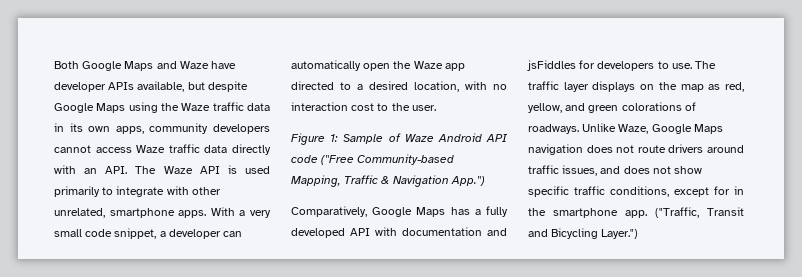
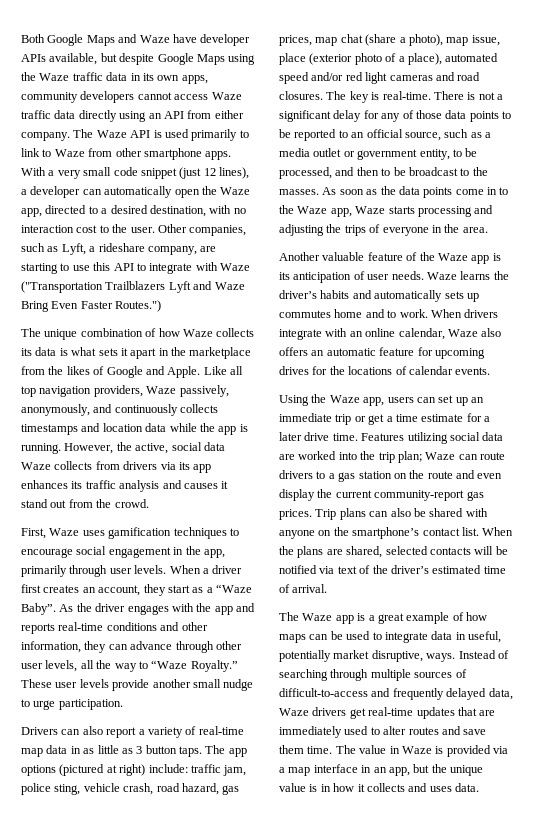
[54,165,128,174] with an API. -> [119,110,244,122] [21,132,70,141] using an API from either company.
[116,186,221,197] [54,208,105,218] integrate with other unrelated, -> [21,148,142,157] link to Waze from other
[114,228,157,239] snippet, -> [140,167,249,179] snippet (just 12 lines),
[444,63,465,71] app -> [21,208,42,217] app,
[414,81,459,92] location, -> [149,205,206,217] destination,
[291,133,508,145] [291,154,455,165] [291,175,485,187] [291,206,508,217] [291,227,507,238] [527,60,717,71] [528,81,744,92] [528,102,696,113] [528,123,723,134] [528,144,744,155] [528,165,703,176] [528,186,744,197] [528,207,744,218] [528,228,639,239] // Figure 1: Sample of Waze Android API code ("Free Community-based Mapping, Traffic & Navigation App.") // Comparatively, Google Maps has a fully developed API with documentation and jsFiddles for developers to use. The traffic layer displays on the map as red, yellow, and green colorations of roadways. Unlike Waze, Google Maps navigation does not route drivers around traffic issues, and does not show specific traffic conditions, except for in the smartphone app. ("Traffic, Transit and Bicycling Layer.") -> [157,224,247,236] [21,243,217,255] [21,262,250,274] [21,281,245,293] [21,300,162,312] [21,328,255,340] [21,347,252,359] [21,366,243,378] [21,385,229,397] [21,404,219,416] [21,423,248,435] [21,442,225,454] [21,461,212,473] [21,480,229,492] [21,499,149,508] [21,527,239,539] [21,546,225,558] [21,565,243,577] [21,584,252,596] [21,603,255,615] [21,622,208,634] [21,641,242,653] [21,660,238,672] [21,679,254,691] [21,699,123,710] [21,726,244,738] [21,745,247,757] [21,764,247,776] [21,783,240,795] [279,34,500,46] [279,53,499,65] [279,72,481,84] [279,91,503,103] [279,110,511,122] [279,129,491,141] [279,148,478,160] [279,167,488,179] [279,186,509,198] [279,205,494,217] [279,224,488,236] [279,252,501,264] [279,271,509,283] [279,290,479,302] [279,309,499,318] [279,328,502,340] [279,347,485,359] [279,366,491,375] [279,394,484,406] [279,413,490,425] [279,432,504,444] [279,451,505,463] [279,470,503,482] [279,489,484,501] [279,508,488,520] [279,527,514,539] [279,546,508,558] [279,565,506,574] [279,584,328,593] [279,612,487,624] [279,631,501,643] [279,650,509,662] [279,669,467,681] [279,688,513,700] [279,707,496,719] [279,726,487,738] [279,745,508,757] [279,764,483,776] [279,783,479,792] Other companies, such as Lyft, a rideshare company, are starting to use this API to integrate with Waze ("Transportation Trailblazers Lyft and Waze Bring Even Faster Routes.") // The unique combination of how Waze collects its data is what sets it apart in the marketplace from the likes of Google and Apple. Like all top navigation providers, Waze passively, anonymously, and continuously collects timestamps and location data while the app is running. However, the active, social data Waze collects from drivers via its app enhances its traffic analysis and causes it stand out from the crowd. // First, Waze uses gamification techniques to encourage social engagement in the app, primarily through user levels. When a driver first creates an account, they start as a “Waze Baby”. As the driver engages with the app and reports real-time conditions and other information, they can advance through other user levels, all the way to “Waze Royalty.” These user levels provide another small nudge to urge participation. // Drivers can also report a variety of real-time map data in as little as 3 button taps. The app options (pictured at right) include: traffic jam, police sting, vehicle crash, road hazard, gas prices, map chat (share a photo), map issue, place (exterior photo of a place), automated speed and/or red light cameras and road closures. The key is real-time. There is not a significant delay for any of those data points to be reported to an official source, such as a media outlet or government entity, to be processed, and then to be broadcast to the masses. As soon as the data points come in to the Waze app, Waze starts processing and adjusting the trips of everyone in the area. // Another valuable feature of the Waze app is its anticipation of user needs. Waze learns the driver’s habits and automatically sets up commutes home and to work. When drivers integrate with an online calendar, Waze also offers an automatic feature for upcoming drives for the locations of calendar events. // Using the Waze app, users can set up an immediate trip or get a time estimate for a later drive time. Features utilizing social data are worked into the trip plan; Waze can route drivers to a gas station on the route and even display the current community-report gas prices. Trip plans can also be shared with anyone on the smartphone’s contact list. When the plans are shared, selected contacts will be notified via text of the driver’s estimated time of arrival. // The Waze app is a great example of how maps can be used to integrate data in useful, potentially market disruptive, ways. Instead of searching through multiple sources of difficult-to-access and frequently delayed data, Waze drivers get real-time updates that are immediately used to alter routes and save them time. The value in Waze is provided via a map interface in an app, but the unique value is in how it collects and uses data.

